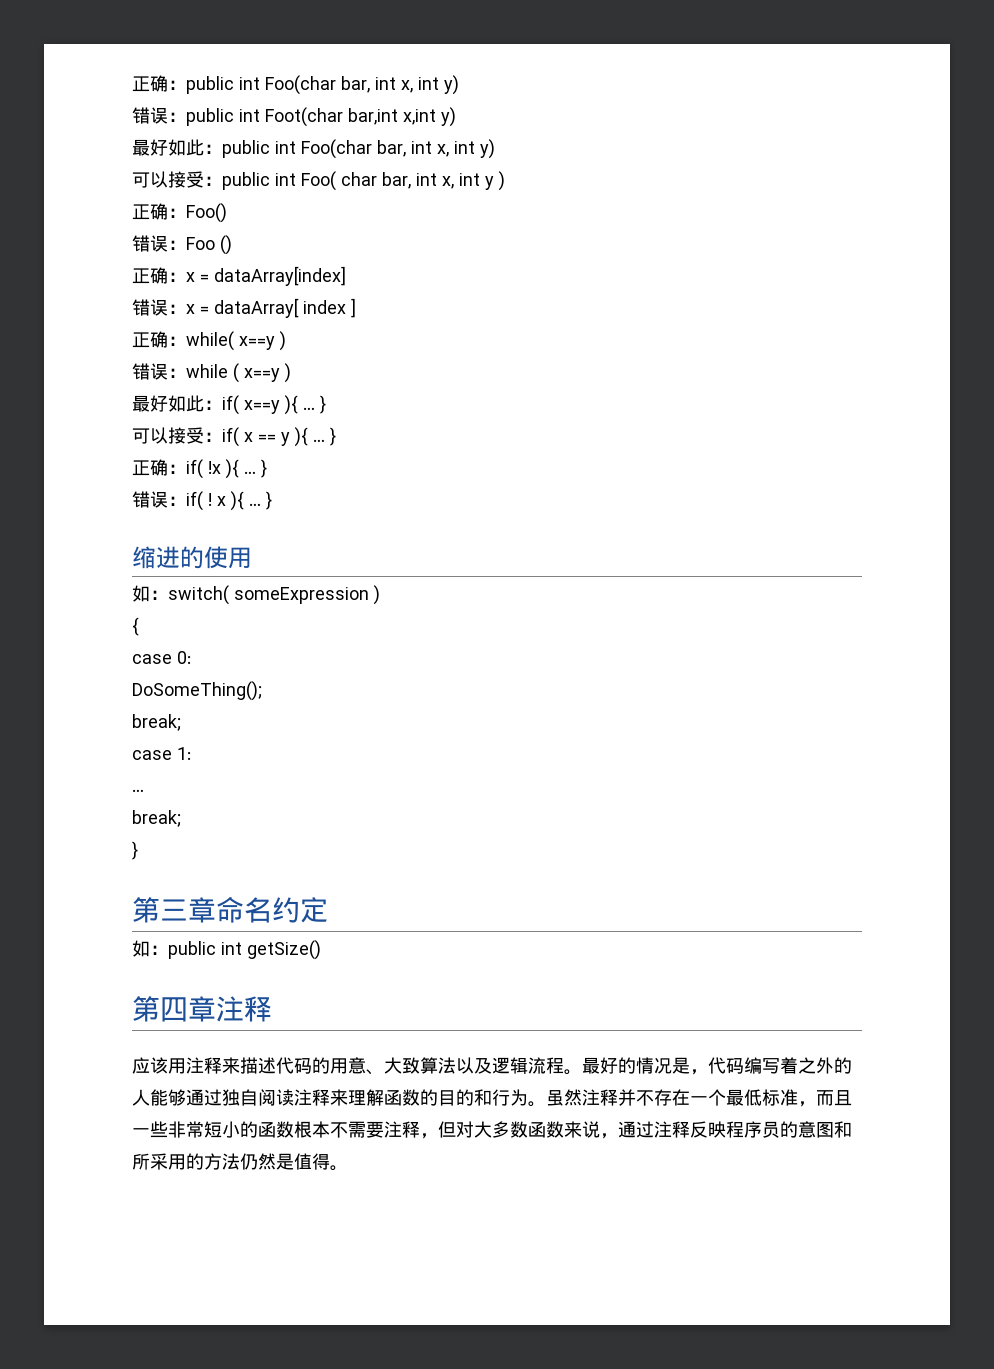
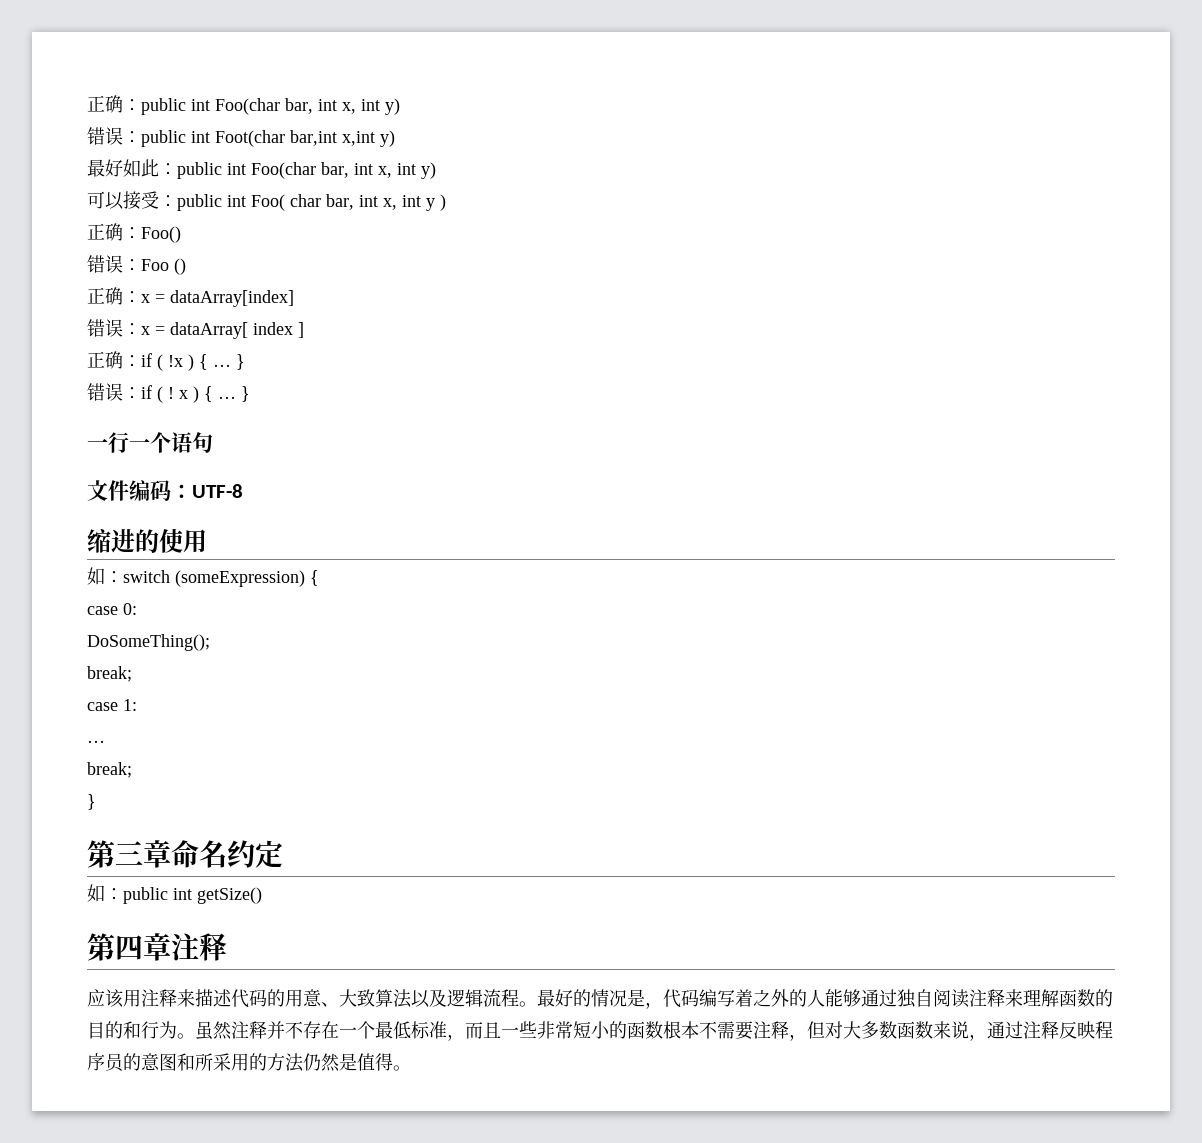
[186,331,286,351] [132,363,291,383] [132,395,326,415] [132,427,336,447] [132,459,267,479] [132,491,272,511] while( x==y ) // 错误：while ( x==y ) // 最好如此：if( x==y ){ … } // 可以接受：if( x == y ){ … } // 正确：if( !x ){ … } // 错误：if( ! x ){ … } -> [141,353,245,371] [87,383,250,403] [87,432,213,453] [87,480,243,501] if ( !x ) { … } // 错误：if ( ! x ) { … } // 一行一个语句 // 文件编码：UTF-8
[168,585,380,605] switch( someExpression ) // -> [123,570,305,587] switch (someExpression)

